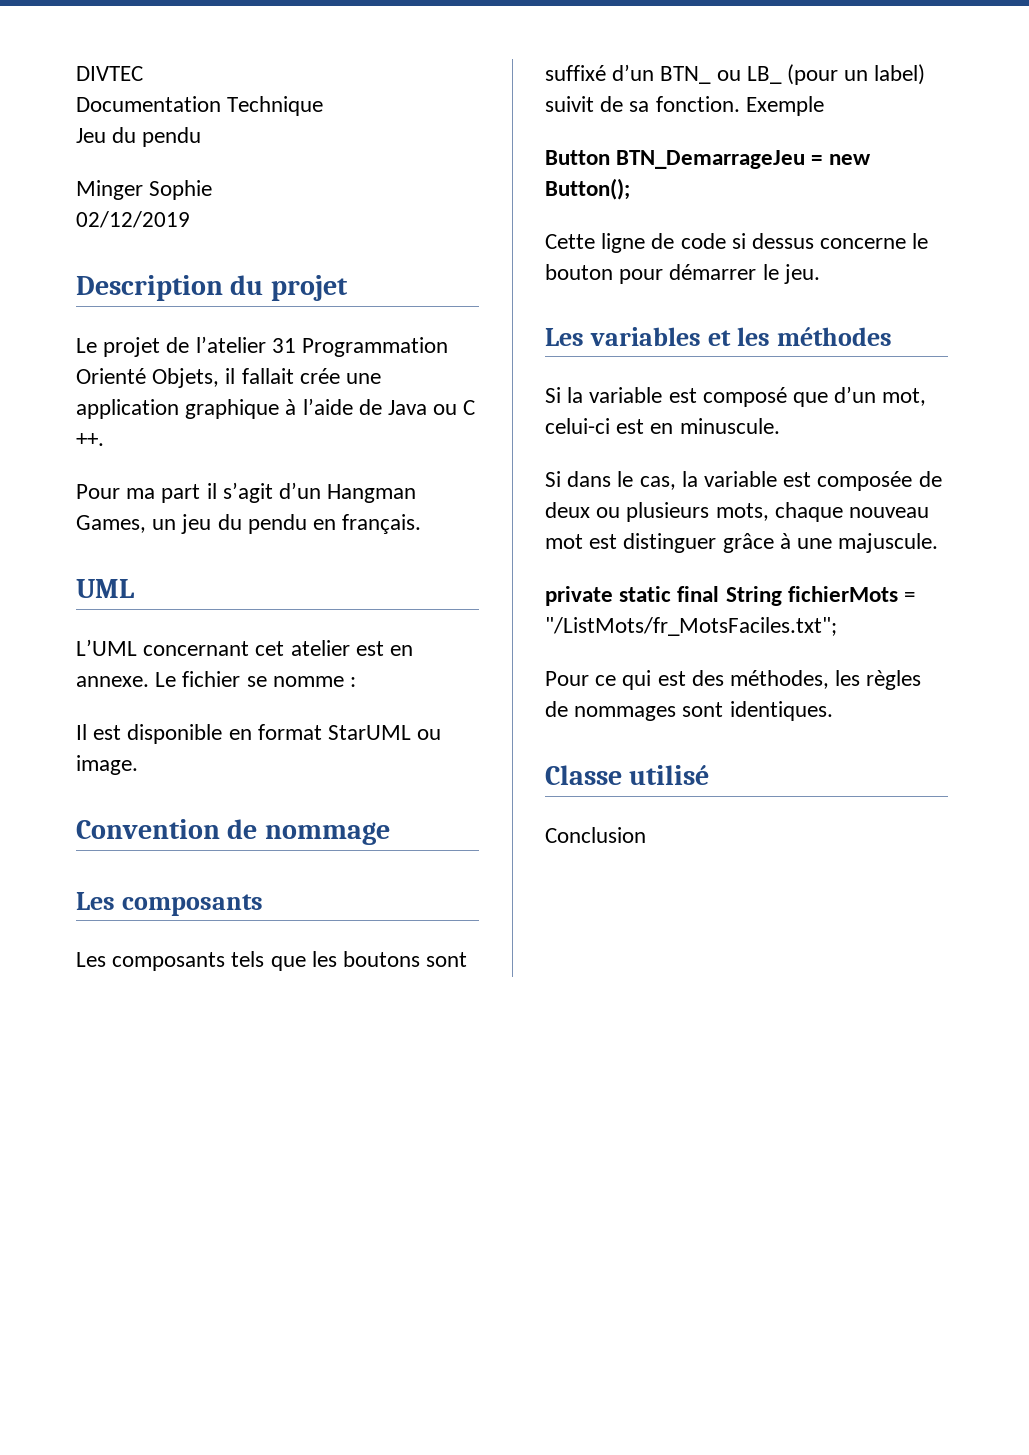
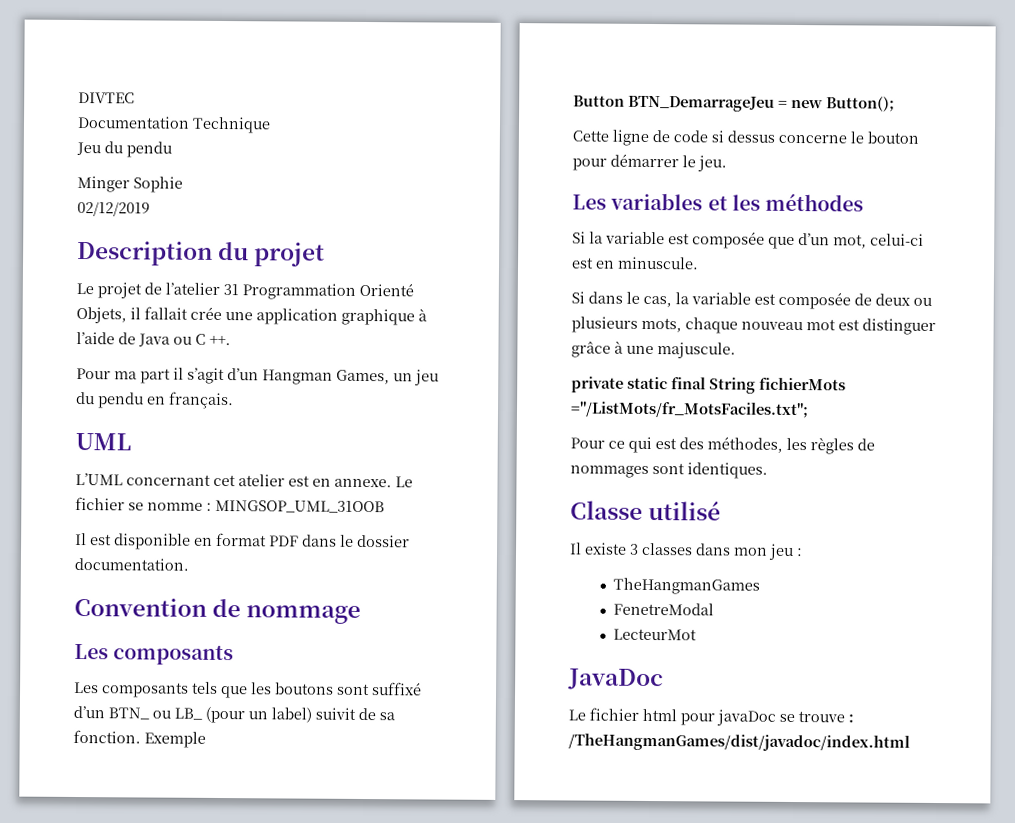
(357, 682) none -> [215,499,385,514] MINGSOP_UML_31OOB
[328,725,442,740] [76,755,138,775] StarUML ou image. -> [269,534,410,548] [74,557,189,571] PDF dans le dossier documentation.
[702,387,787,407] composé -> [692,231,765,249] composée
[904,592,916,602] [545,617,837,636] = "/ListMots/fr_MotsFaciles.txt"; -> [570,401,809,419] ="/ListMots/fr_MotsFaciles.txt";
[545,827,646,843] Conclusion -> [570,542,803,560] [613,577,761,595] [613,602,715,616] [613,628,698,641] [568,668,664,691] [568,707,854,726] [568,733,910,752] Il existe 3 classes dans mon jeu : // TheHangmanGames // FenetreModal // LecteurMot // JavaDoc // Le fichier html pour javaDoc se trouve : /TheHangmanGames/dist/javadoc/index.html

